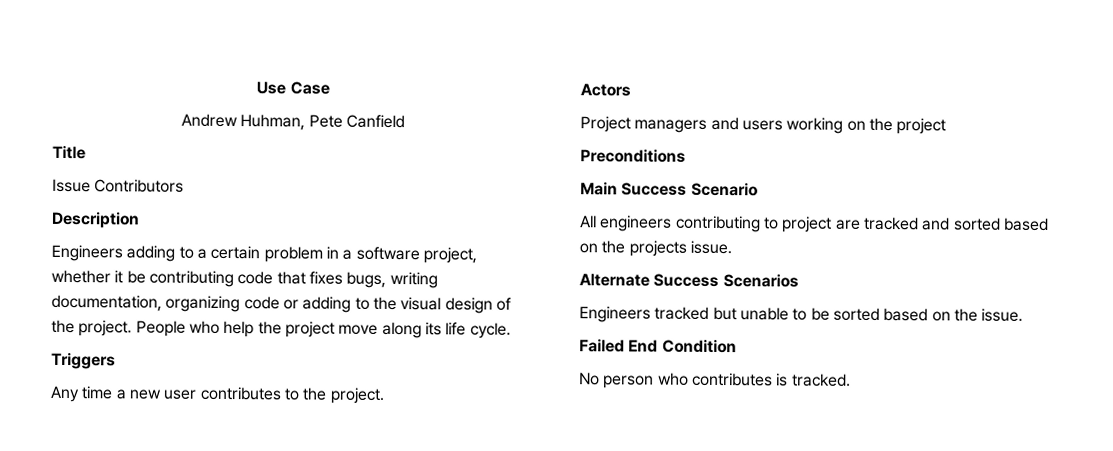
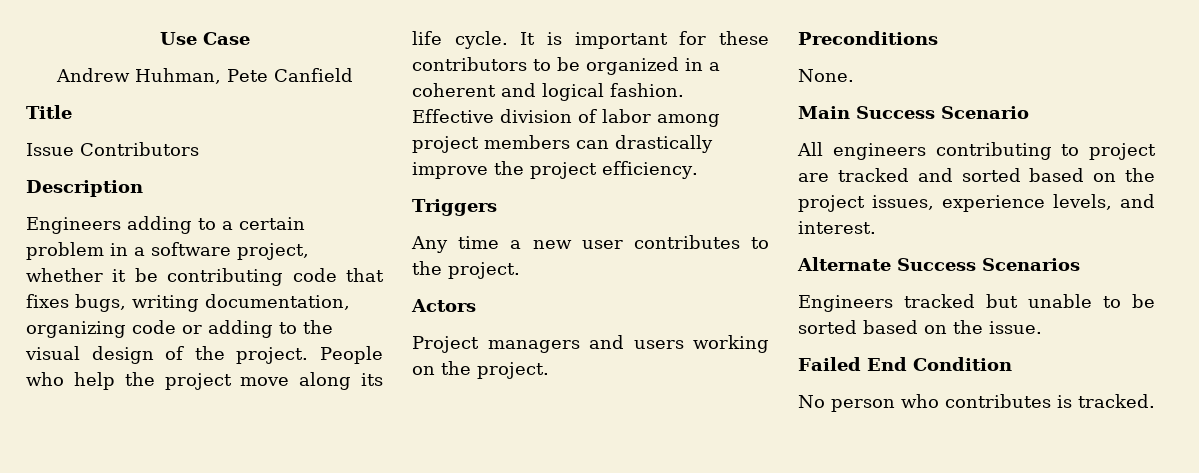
(511, 330) none -> [520,31,769,49] [412,57,720,75] [412,83,684,101] [412,109,720,127] [412,135,713,153] [412,161,698,179] It is important for these contributors to be organized in a coherent and logical fashion. Effective division of labor among project members can drastically improve the project efficiency.
[896,118,947,135] project -> [477,362,549,379] project.
(686, 156) none -> [798,69,854,82] // None.
[628,240,732,257] projects issue. -> [798,194,1155,212] [798,221,876,234] project issues, experience levels, and interest.

